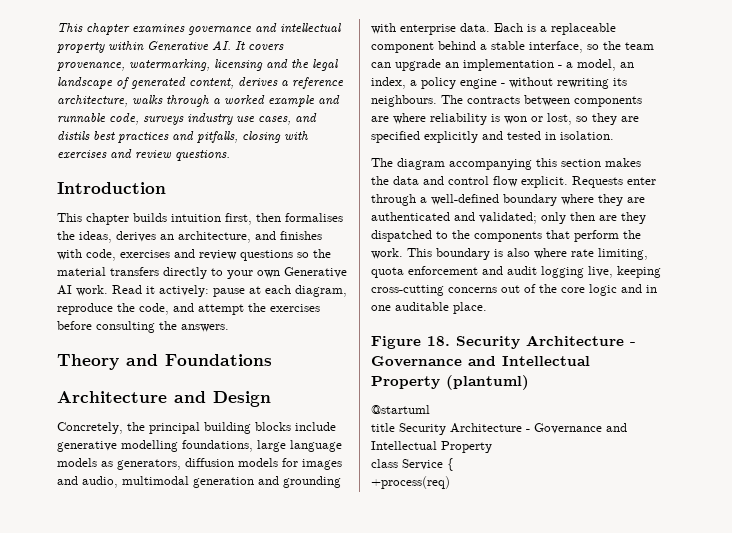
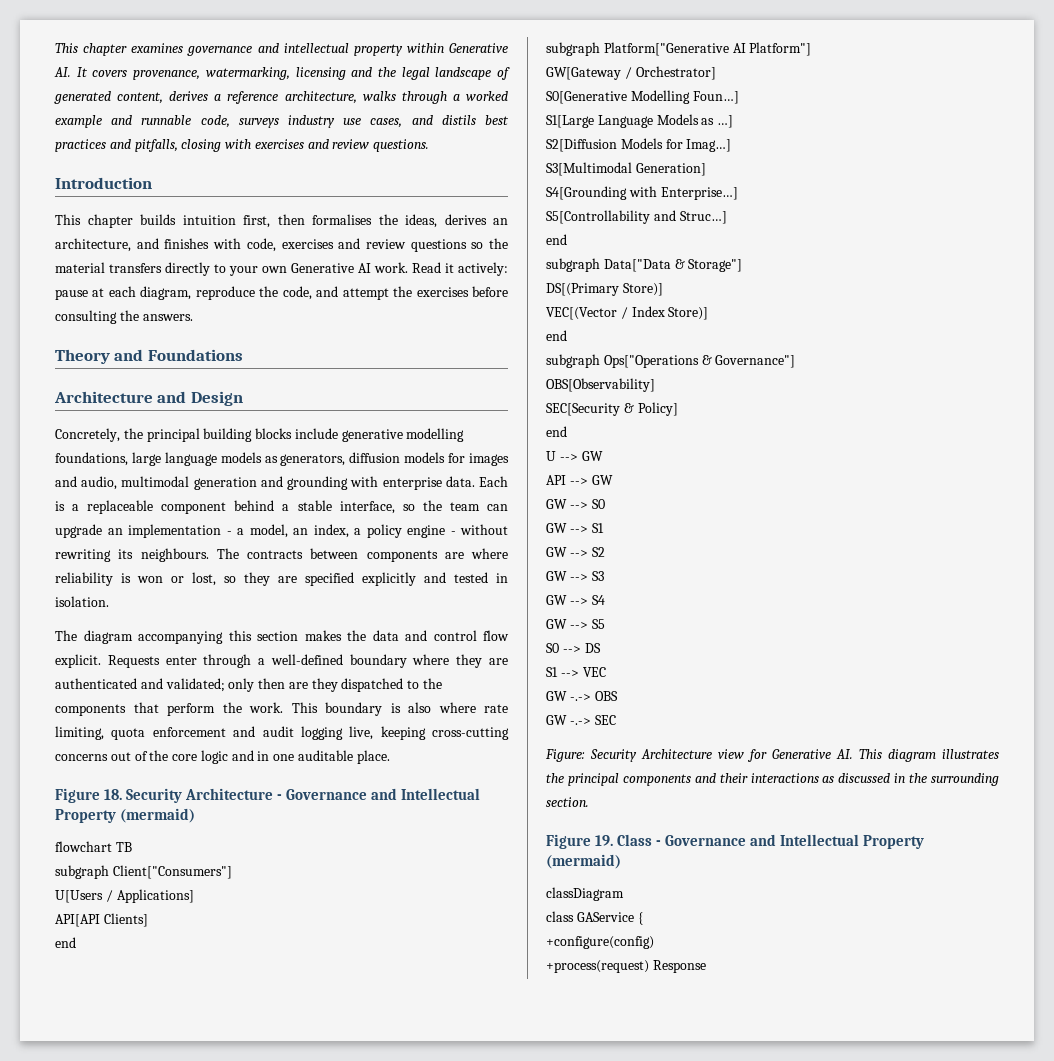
[446,375,529,390] [371,405,430,414] [371,423,627,435] [371,441,492,453] (plantuml) // @startuml // title Security Architecture - Governance and Intellectual Property -> [120,808,196,823] [55,841,132,852] [55,865,232,879] [55,889,194,903] [55,913,148,927] [55,937,76,948] [546,42,812,56] [546,66,716,80] [546,90,739,104] [546,114,734,128] [546,138,732,152] [546,162,706,176] [546,186,738,200] [546,210,727,224] [546,234,567,245] [546,258,743,272] [546,283,663,296] [546,306,709,320] [546,330,567,341] [546,354,796,368] [546,378,655,392] [546,402,678,416] [546,426,567,437] [546,451,603,461] [546,475,613,485] [546,499,605,509] [546,523,604,533] [546,547,605,557] [546,571,604,581] [546,595,605,605] [546,619,605,629] [546,643,601,653] [546,667,606,677] [546,691,618,701] [546,715,616,725] [545,749,999,762] [546,773,999,786] [546,797,589,807] [546,834,925,849] [546,854,621,869] [546,887,624,901] (mermaid) // flowchart TB // subgraph Client["Consumers"] // U[Users / Applications] // API[API Clients] // end // subgraph Platform["Generative AI Platform"] // GW[Gateway / Orchestrator] // S0[Generative Modelling Foun…] // S1[Large Language Models as …] // S2[Diffusion Models for Imag…] // S3[Multimodal Generation] // S4[Grounding with Enterprise…] // S5[Controllability and Struc…] // end // subgraph Data["Data & Storage"] // DS[(Primary Store)] // VEC[(Vector / Index Store)] // end // subgraph Ops["Operations & Governance"] // OBS[Observability] // SEC[Security & Policy] // end // U --> GW // API --> GW // GW --> S0 // GW --> S1 // GW --> S2 // GW --> S3 // GW --> S4 // GW --> S5 // S0 --> DS // S1 --> VEC // GW -.-> OBS // GW -.-> SEC // Figure: Security Architecture view for Generative AI. This diagram illustrates the principal components and their interactions as discussed in the surrounding section. // Figure 19. Class - Governance and Intellectual Property (mermaid) // classDiagram
[402,459,443,470] Service -> [576,912,634,922] GAService
[371,476,450,489] +process(req) -> [546,936,654,949] [546,960,706,973] +configure(config) // +process(request) Response

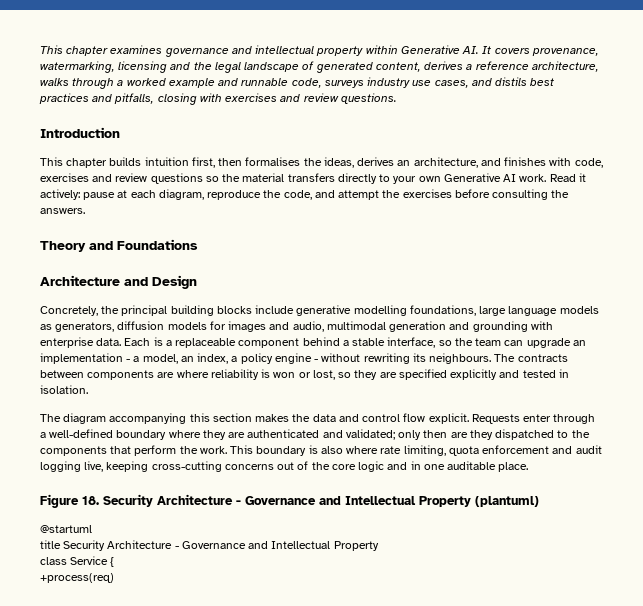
[120,808,196,823] [55,841,132,852] [55,865,232,879] [55,889,194,903] [55,913,148,927] [55,937,76,948] [546,42,812,56] [546,66,716,80] [546,90,739,104] [546,114,734,128] [546,138,732,152] [546,162,706,176] [546,186,738,200] [546,210,727,224] [546,234,567,245] [546,258,743,272] [546,283,663,296] [546,306,709,320] [546,330,567,341] [546,354,796,368] [546,378,655,392] [546,402,678,416] [546,426,567,437] [546,451,603,461] [546,475,613,485] [546,499,605,509] [546,523,604,533] [546,547,605,557] [546,571,604,581] [546,595,605,605] [546,619,605,629] [546,643,601,653] [546,667,606,677] [546,691,618,701] [546,715,616,725] [545,749,999,762] [546,773,999,786] [546,797,589,807] [546,834,925,849] [546,854,621,869] [546,887,624,901] (mermaid) // flowchart TB // subgraph Client["Consumers"] // U[Users / Applications] // API[API Clients] // end // subgraph Platform["Generative AI Platform"] // GW[Gateway / Orchestrator] // S0[Generative Modelling Foun…] // S1[Large Language Models as …] // S2[Diffusion Models for Imag…] // S3[Multimodal Generation] // S4[Grounding with Enterprise…] // S5[Controllability and Struc…] // end // subgraph Data["Data & Storage"] // DS[(Primary Store)] // VEC[(Vector / Index Store)] // end // subgraph Ops["Operations & Governance"] // OBS[Observability] // SEC[Security & Policy] // end // U --> GW // API --> GW // GW --> S0 // GW --> S1 // GW --> S2 // GW --> S3 // GW --> S4 // GW --> S5 // S0 --> DS // S1 --> VEC // GW -.-> OBS // GW -.-> SEC // Figure: Security Architecture view for Generative AI. This diagram illustrates the principal components and their interactions as discussed in the surrounding section. // Figure 19. Class - Governance and Intellectual Property (mermaid) // classDiagram -> [475,496,539,507] [40,525,92,533] [40,540,379,551] (plantuml) // @startuml // title Security Architecture - Governance and Intellectual Property
[576,912,634,922] GAService -> [70,556,109,565] Service
[546,936,654,949] [546,960,706,973] +configure(config) // +process(request) Response -> [40,573,114,583] +process(req)

